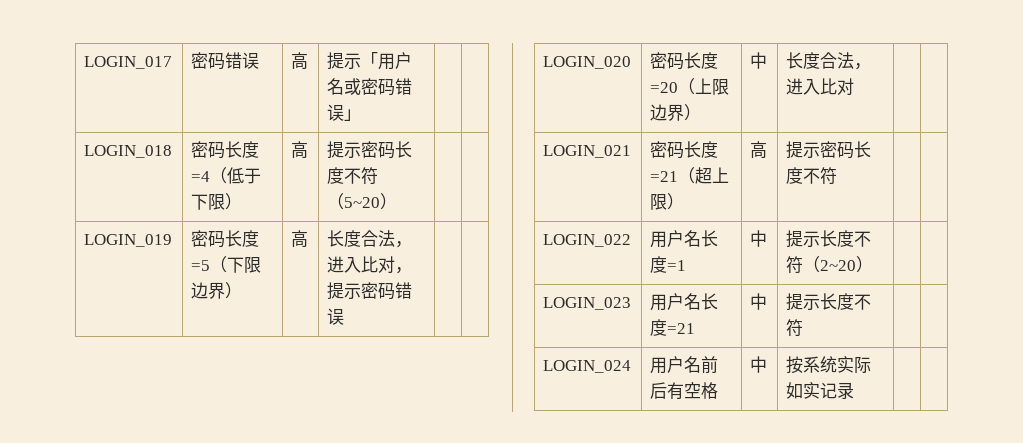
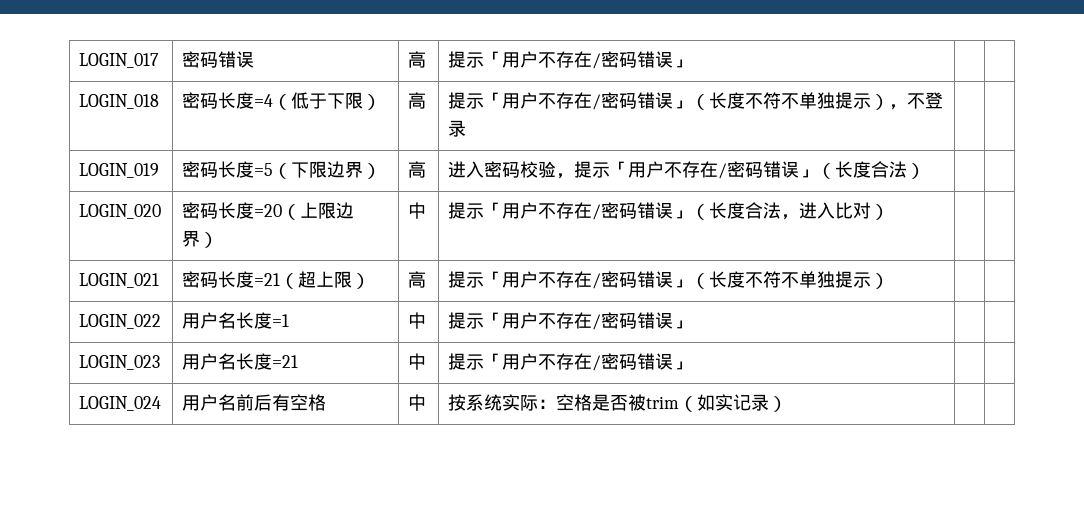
[327,78,362,95] 名或 -> [538,51,602,69] 不存在/
[361,141,413,159] [327,167,379,185] [327,193,398,210] 密码长度不符（5~20） -> [484,92,944,110] [448,120,467,137] 「用户不存在/密码错误」（长度不符不单独提示），不登录
[327,230,413,248] [327,256,413,274] [327,282,413,300] [327,308,345,325] 长度合法，进入比对，提示密码错误 -> [448,161,926,179] 进入密码校验，提示「用户不存在/密码错误」（长度合法）
[786,52,872,70] [786,78,855,95] 长度合法，进入比对 -> [448,202,890,220] 提示「用户不存在/密码错误」（长度合法，进入比对）
[820,141,872,159] [786,167,838,185] 密码长度不符 -> [484,271,890,289] 「用户不存在/密码错误」（长度不符不单独提示）
[820,230,872,247] [786,256,874,274] 长度不符（2~20） -> [484,312,692,330] 「用户不存在/密码错误」
[820,293,872,310] [786,319,804,337] 长度不符 -> [484,353,692,371] 「用户不存在/密码错误」
(872, 365) none -> [538,394,698,412] ：空格是否被trim（
(855, 390) none -> [769,396,788,412] ）

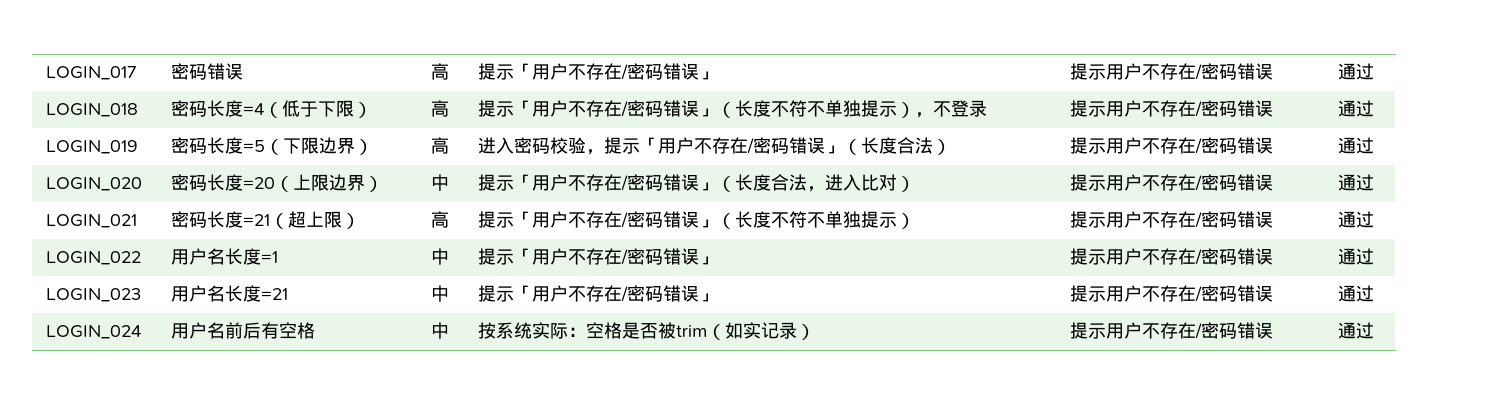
(692, 63) | -> [1070,63,1274,80] [1338,63,1375,80] 提示用户不存在/密码错误 | 通过
(467, 128) | -> [1070,100,1274,117] [1338,100,1375,117] 提示用户不存在/密码错误 | 通过
(926, 171) | -> [1070,137,1274,154] [1338,137,1375,154] 提示用户不存在/密码错误 | 通过
(890, 212) | -> [1070,174,1274,191] [1338,174,1375,191] 提示用户不存在/密码错误 | 通过
(890, 281) | -> [1070,211,1274,228] [1338,211,1375,228] 提示用户不存在/密码错误 | 通过
(692, 324) | -> [1070,248,1274,265] [1338,248,1375,265] 提示用户不存在/密码错误 | 通过
(692, 365) | -> [1070,285,1274,302] [1338,285,1375,302] 提示用户不存在/密码错误 | 通过
(788, 404) | -> [1070,322,1274,339] [1338,322,1375,339] 提示用户不存在/密码错误 | 通过

